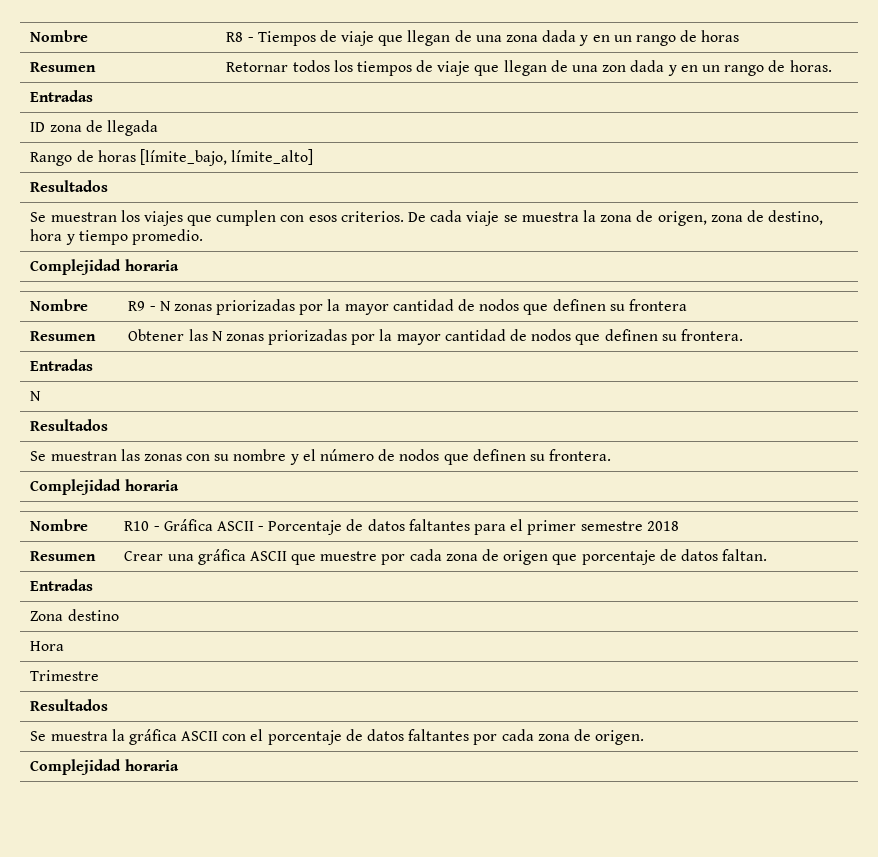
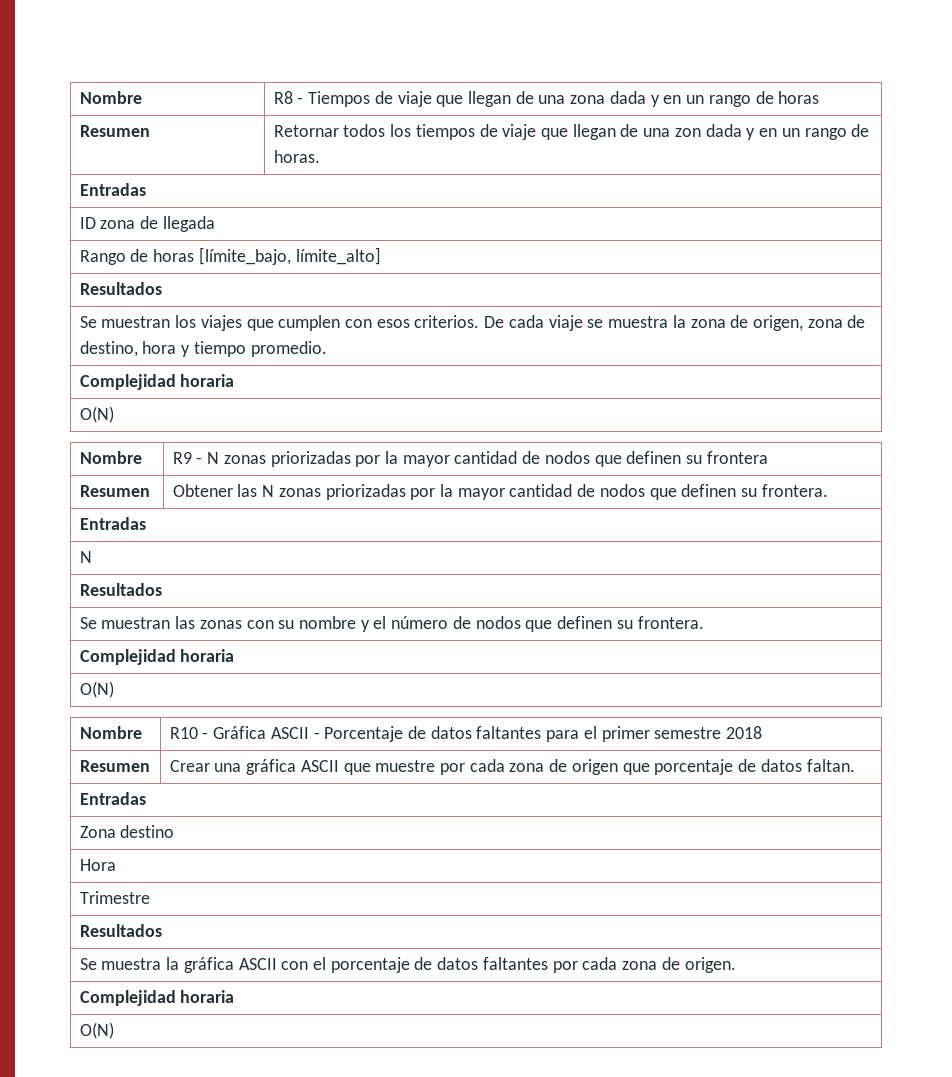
(179, 265) none -> [79,406,114,423] // O(N)
(179, 485) none -> [79,681,114,698] // O(N)
(179, 765) none -> [79,1022,114,1039] // O(N)

